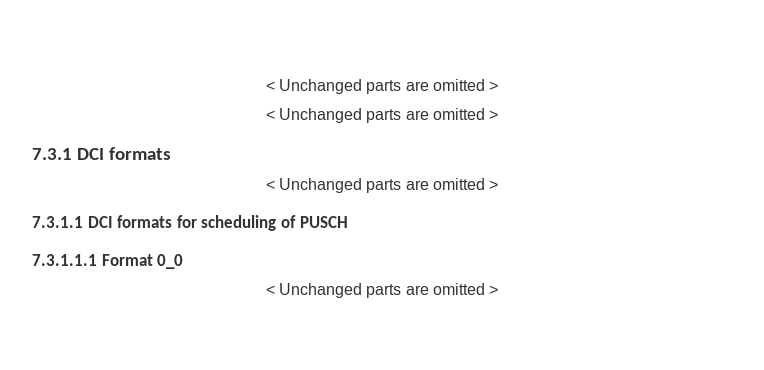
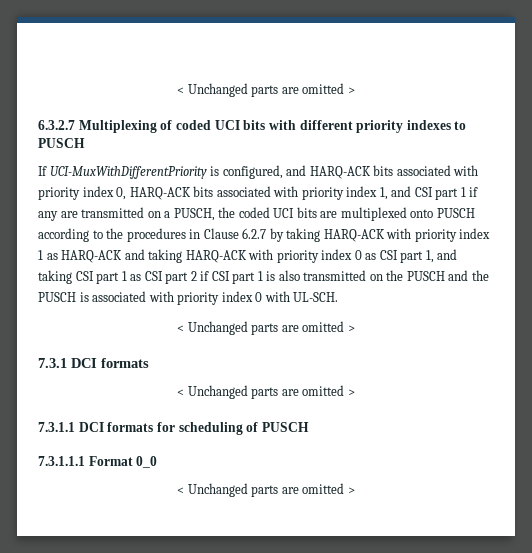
[265,79,499,94] < Unchanged parts are omitted > -> [177,83,355,97] [38,120,467,133] [38,138,85,148] [38,165,479,179] [38,186,479,200] [38,207,475,221] [38,228,491,242] [38,249,458,263] [38,270,489,284] [38,291,339,305] < Unchanged parts are omitted > // 6.3.2.7 Multiplexing of coded UCI bits with different priority indexes to PUSCH // If UCI-MuxWithDifferentPriority is configured, and HARQ-ACK bits associated with priority index 0, HARQ-ACK bits associated with priority index 1, and CSI part 1 if any are transmitted on a PUSCH, the coded UCI bits are multiplexed onto PUSCH according to the procedures in Clause 6.2.7 by taking HARQ-ACK with priority index 1 as HARQ-ACK and taking HARQ-ACK with priority index 0 as CSI part 1, and taking CSI part 1 as CSI part 2 if CSI part 1 is also transmitted on the PUSCH and the PUSCH is associated with priority index 0 with UL-SCH.

